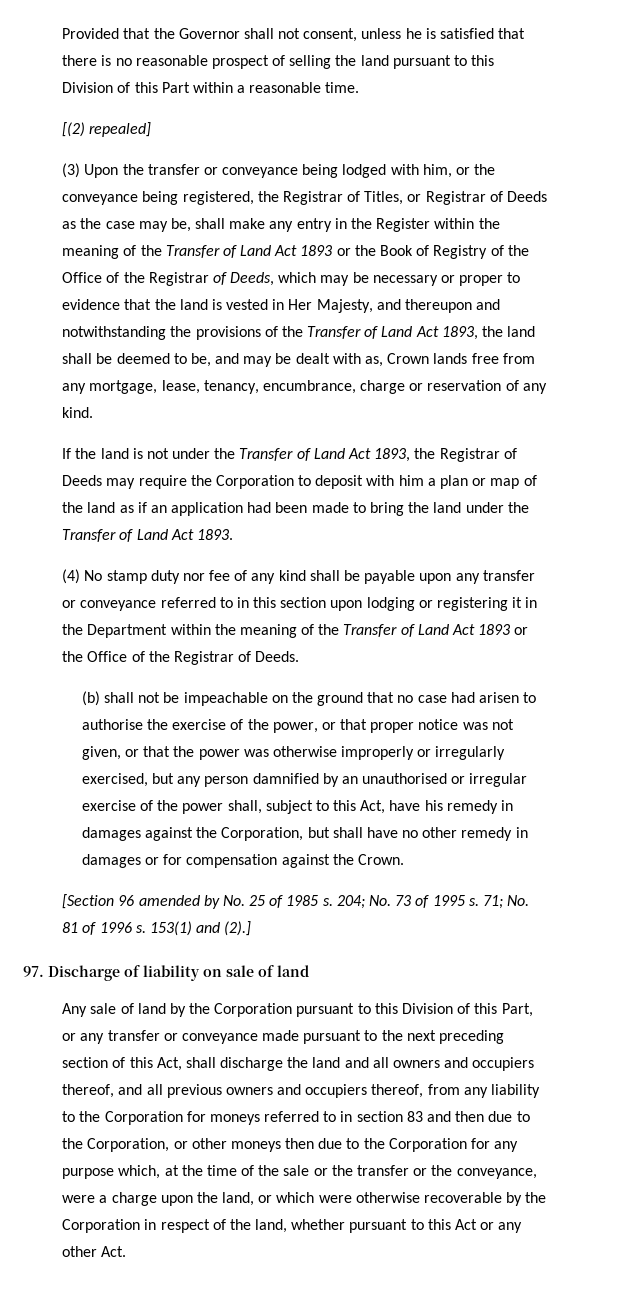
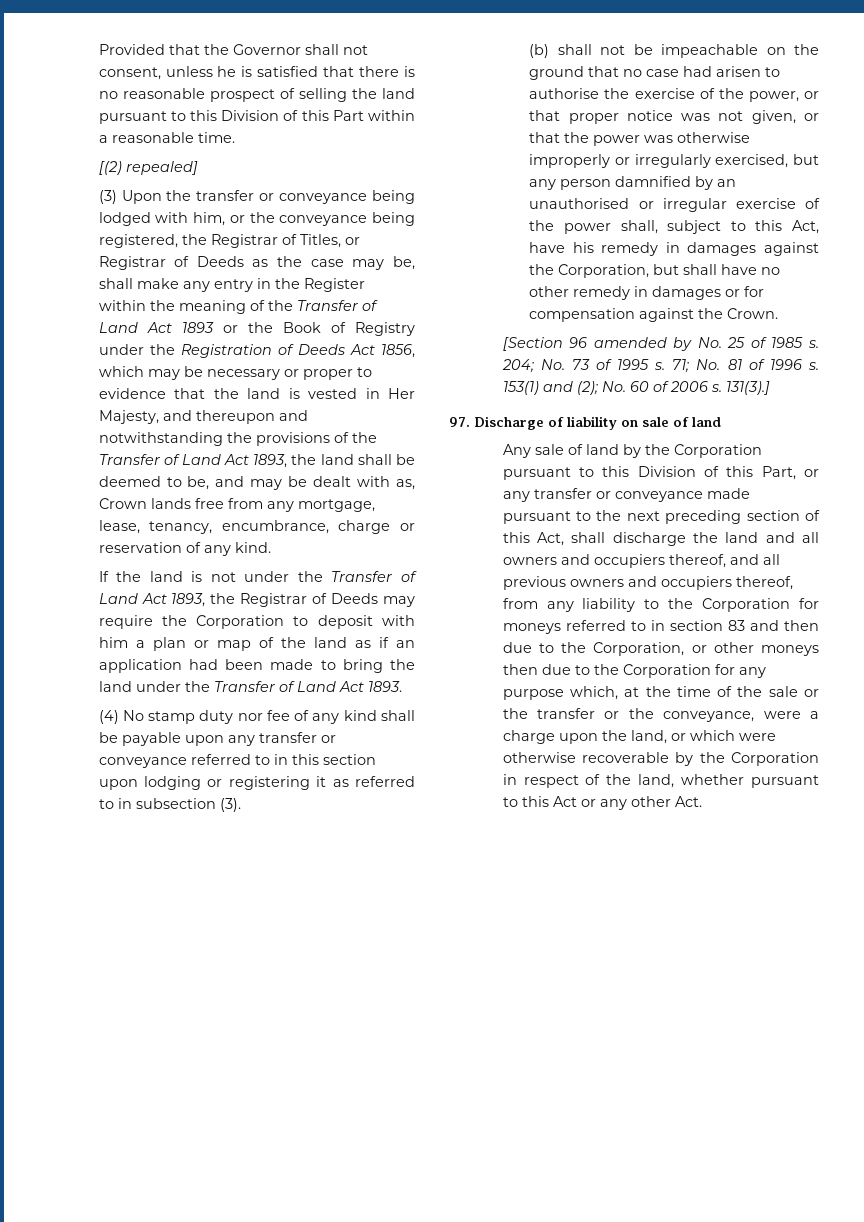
[490,245,529,256] [62,272,275,286] of the Office of the Registrar of Deeds, -> [98,344,416,358] under the Registration of Deeds Act 1856,
[525,597,538,608] [62,624,529,638] [62,651,300,665] in the Department within the meaning of the Transfer of Land Act 1893 or the Office of the Registrar of Deeds. -> [332,776,415,787] [98,798,241,812] as referred to in subsection (3).
[224,921,252,936] (2).] -> [576,381,770,395] (2); No. 60 of 2006 s. 131(3).]

